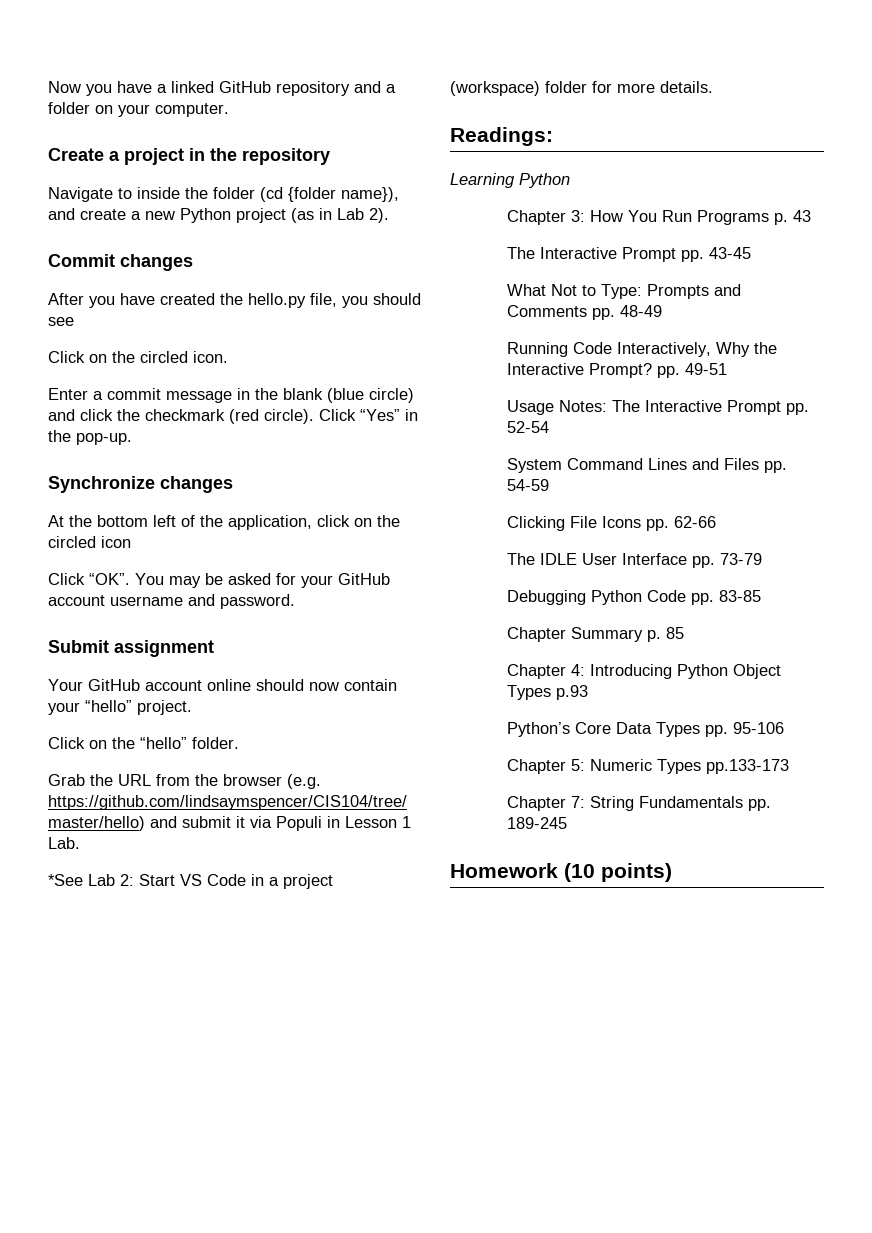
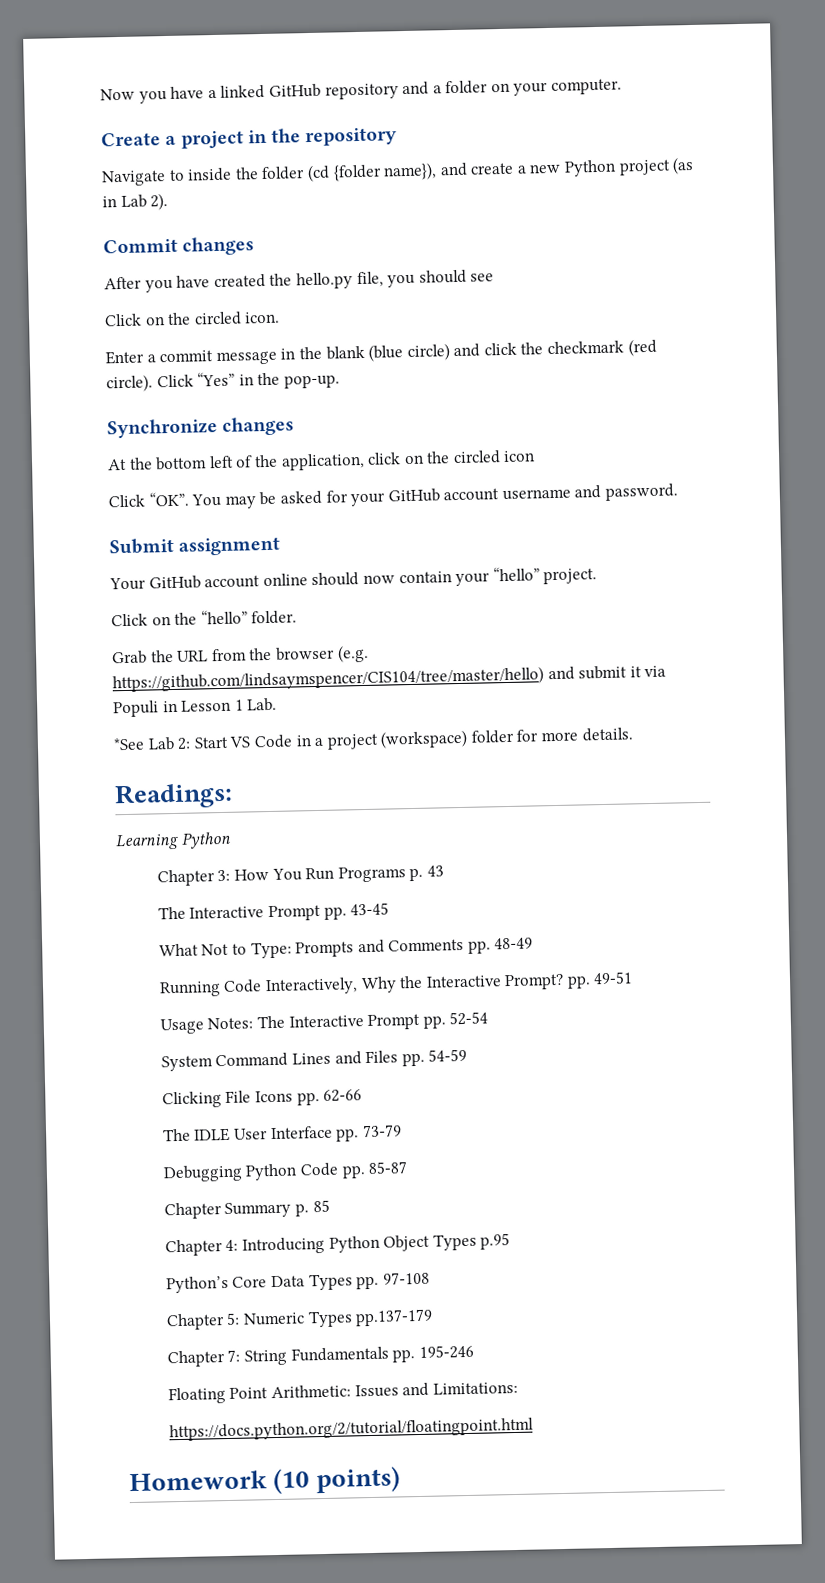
[719,590,762,602] 83-85 -> [368,1161,408,1174] 85-87
[556,685,589,700] p.93 -> [480,1233,511,1250] p.95
[733,722,785,734] 95-106 -> [382,1271,430,1285] 97-108
[706,759,790,774] pp.133-173 -> [355,1308,434,1327] pp.137-179
[507,817,568,829] 189-245 -> [418,1344,474,1359] [167,1381,518,1405] [168,1417,534,1442] 195-246 // Floating Point Arithmetic: Issues and Limitations: // https://docs.python.org/2/tutorial/floatingpoint.html

